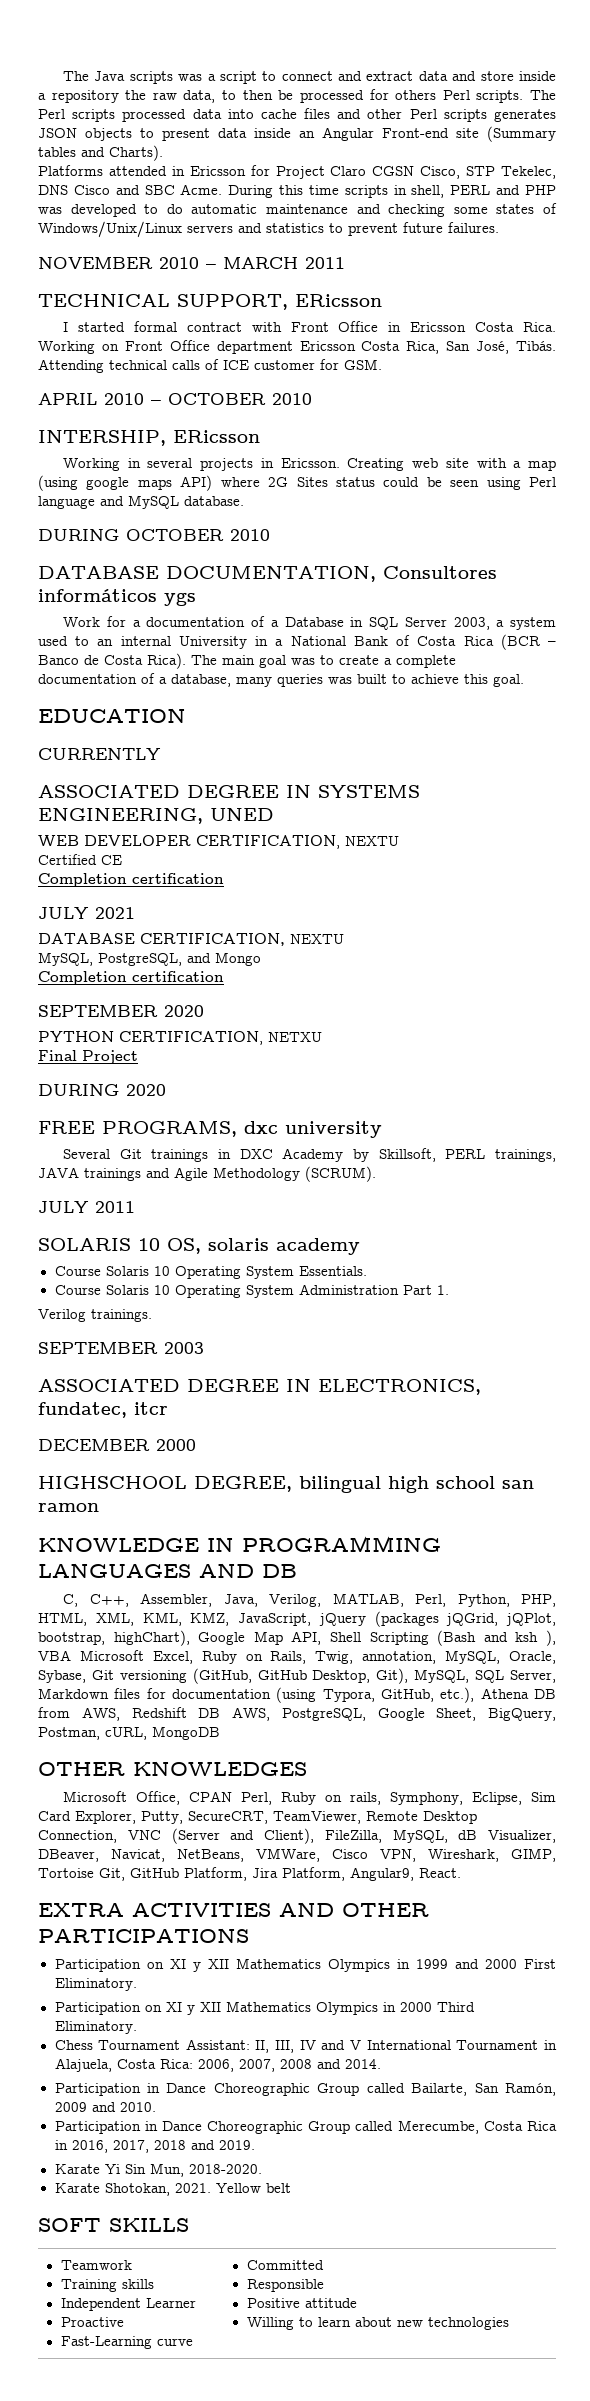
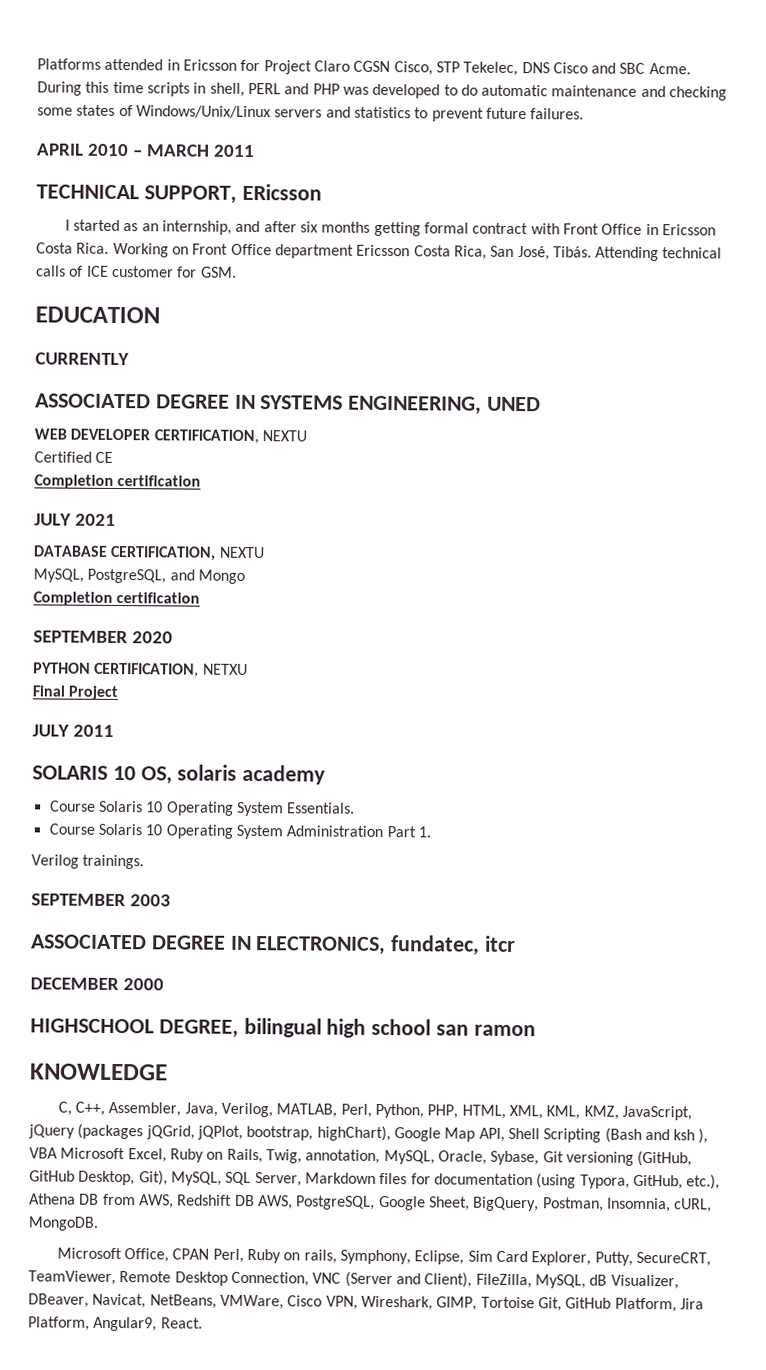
[63,71,556,84] [38,89,557,103] [38,108,556,122] [38,126,556,142] [38,145,163,161] The Java scripts was a script to connect and extract data and store inside a repository the raw data, to then be processed for others Perl scripts. The Perl scripts processed data into cache files and other Perl scripts generates JSON objects to present data inside an Angular Front-end site (Summary tables and Charts). // -> (37, 64) none
[38,257,153,269] NOVEMBER -> [36,143,84,156] APRIL
(125, 327) none -> [123,220,421,237] as an internship, and after six months getting
[38,393,312,405] [38,430,260,446] [63,458,556,471] [38,475,556,491] [38,495,244,509] [38,529,270,541] [38,566,497,582] [38,589,196,606] [63,616,556,630] [38,634,556,650] [38,653,456,669] [38,673,524,687] // APRIL 2010 – OCTOBER 2010 // INTERSHIP, ERicsson // Working in several projects in Ericsson. Creating web site with a map (using google maps API) where 2G Sites status could be seen using Perl language and MySQL database. // DURING OCTOBER 2010 // DATABASE DOCUMENTATION, Consultores informáticos ygs // Work for a documentation of a Database in SQL Server 2003, a system used to an internal University in a National Bank of Costa Rica (BCR – Banco de Costa Rica). The main goal was to create a complete documentation of a database, many queries was built to achieve this goal. -> (237, 272) none
[38,1084,166,1096] [38,1121,382,1138] [63,1148,557,1162] [38,1166,376,1182] // DURING 2020 // FREE PROGRAMS, dxc university // Several Git trainings in DXC Academy by Skillsoft, PERL trainings, JAVA trainings and Agile Methodology (SCRUM). -> (119, 693) none
[207,1536,441,1552] [38,1563,297,1578] IN PROGRAMMING LANGUAGES AND DB -> (168, 1072) none
[105,1726,220,1740] [38,1761,307,1776] cURL, MongoDB // OTHER KNOWLEDGES -> [606,1197,713,1213] [28,1216,99,1231] Insomnia, cURL, MongoDB.
[38,1902,429,1917] [38,1928,249,1943] [54,1958,556,1972] [54,1978,137,1991] [54,2001,475,2015] [54,2021,137,2034] [54,2039,557,2053] [54,2058,381,2072] [54,2083,556,2096] [54,2102,156,2112] [54,2120,557,2134] [54,2140,255,2153] [54,2163,262,2177] [54,2183,291,2196] [38,2218,189,2232] [60,2260,132,2270] [60,2279,154,2292] [60,2298,196,2311] [60,2317,124,2327] [60,2336,193,2349] [246,2260,324,2270] [246,2279,324,2292] [246,2298,357,2308] [246,2317,509,2330] // EXTRA ACTIVITIES AND OTHER PARTICIPATIONS // Participation on XI y XII Mathematics Olympics in 1999 and 2000 First Eliminatory. // Participation on XI y XII Mathematics Olympics in 2000 Third Eliminatory. // Chess Tournament Assistant: II, III, IV and V International Tournament in Alajuela, Costa Rica: 2006, 2007, 2008 and 2014. // Participation in Dance Choreographic Group called Bailarte, San Ramón, 2009 and 2010. // Participation in Dance Choreographic Group called Merecumbe, Costa Rica in 2016, 2017, 2018 and 2019. // Karate Yi Sin Mun, 2018-2020. // Karate Shotokan, 2021. Yellow belt // SOFT SKILLS // Teamwork // Training skills // Independent Learner // Proactive // Fast-Learning curve | Committed // Responsible // Positive attitude // Willing to learn about new technologies -> (203, 1323) none

